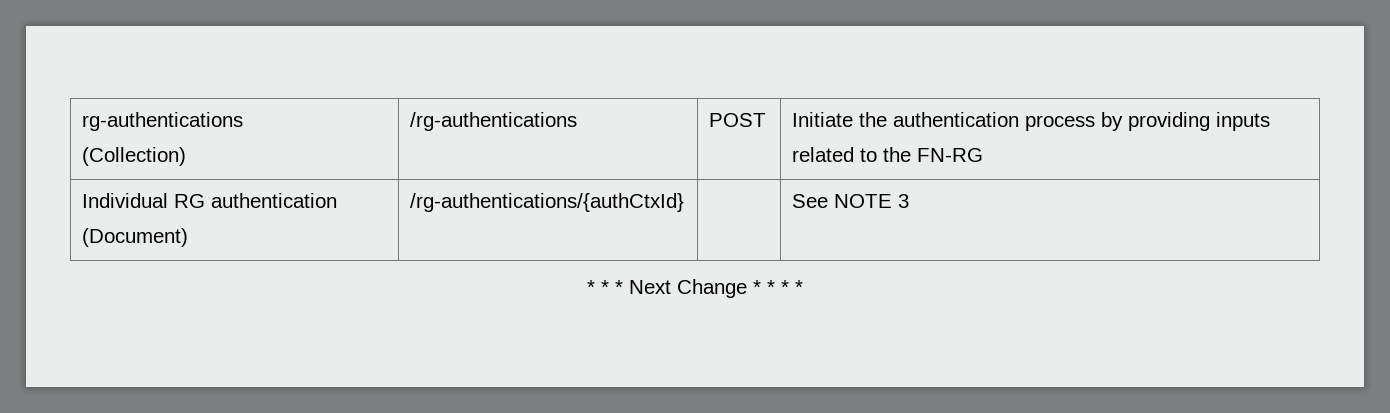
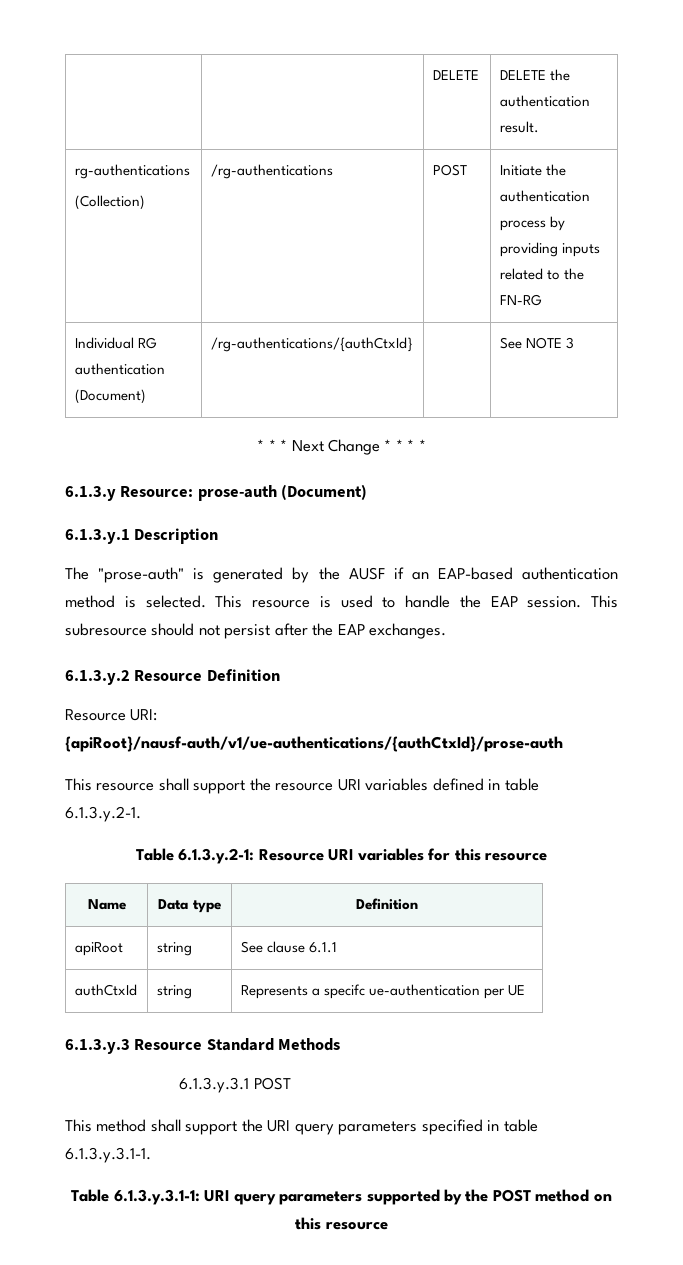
(82, 121) none -> [432,70,479,80] [499,69,570,81] [499,95,590,107] [499,121,539,133] | | DELETE | DELETE the authentication result. //
(803, 287) none -> [65,484,368,501] [65,528,219,544] [65,567,619,583] [65,595,618,608] [65,623,447,639] [65,669,280,685] [65,709,158,721] [65,736,563,752] [65,778,539,794] [65,806,141,822] [135,848,548,864] [87,899,126,910] [158,899,221,913] [356,898,418,910] [74,942,123,956] [156,942,192,956] [240,941,337,953] [74,984,137,996] [156,985,192,999] [240,984,526,999] [65,1038,341,1054] [179,1077,291,1093] [65,1119,538,1135] [65,1147,151,1163] [71,1189,612,1205] [295,1217,388,1230] // 6.1.3.y Resource: prose-auth (Document) // 6.1.3.y.1 Description // The "prose-auth" is generated by the AUSF if an EAP-based authentication method is selected. This resource is used to handle the EAP session. This subresource should not persist after the EAP exchanges. // 6.1.3.y.2 Resource Definition // Resource URI: {apiRoot}/nausf-auth/v1/ue-authentications/{authCtxId}/prose-auth // This resource shall support the resource URI variables defined in table 6.1.3.y.2-1. // Table 6.1.3.y.2-1: Resource URI variables for this resource // Name | Data type | Definition // apiRoot | string | See clause 6.1.1 // authCtxId | string | Represents a specifc ue-authentication per UE // 6.1.3.y.3 Resource Standard Methods // 6.1.3.y.3.1 POST // This method shall support the URI query parameters specified in table 6.1.3.y.3.1-1. // Table 6.1.3.y.3.1-1: URI query parameters supported by the POST method on this resource

